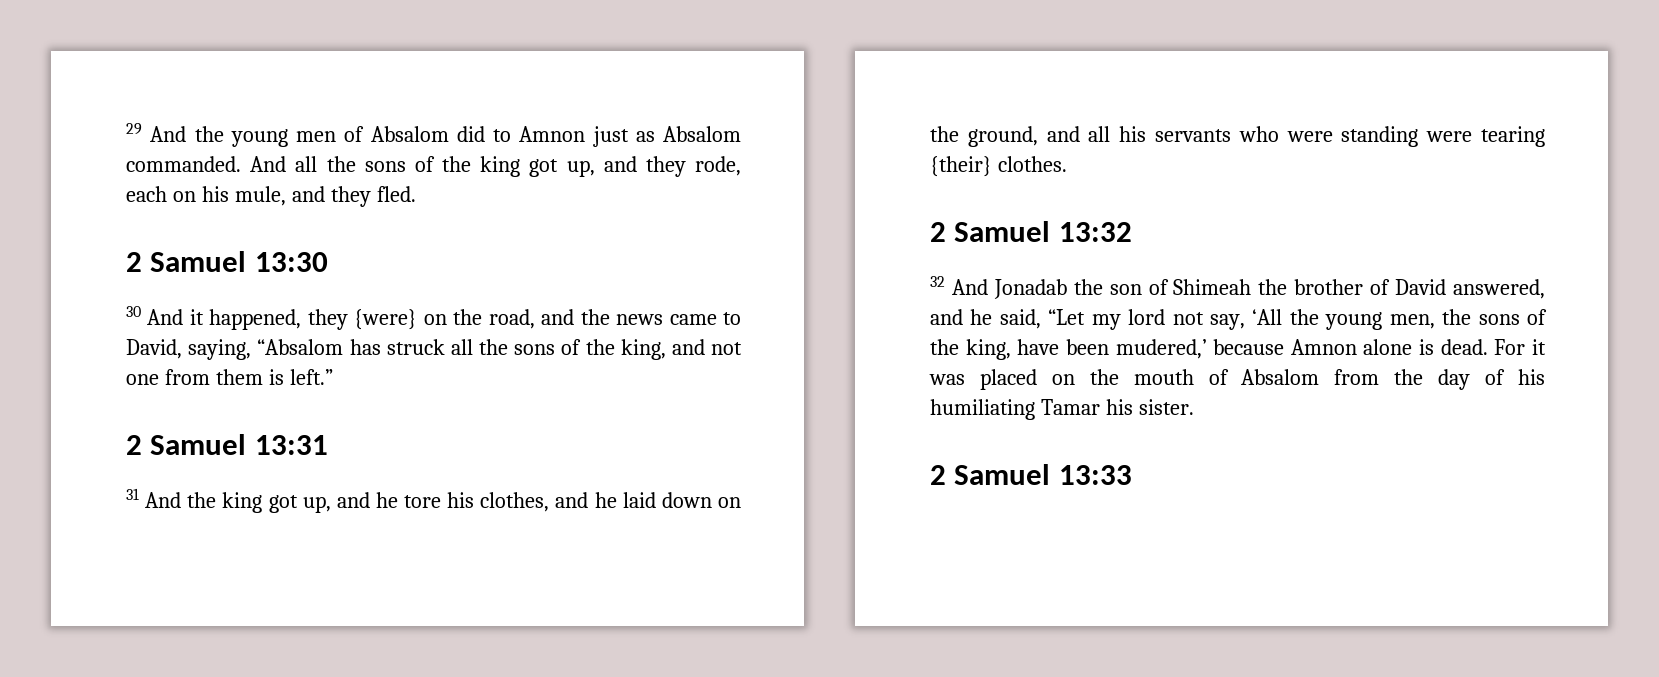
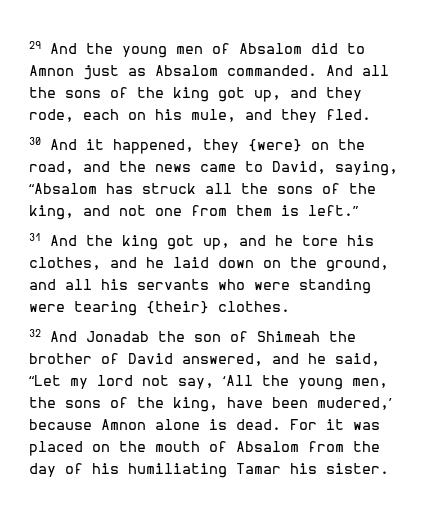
[126,251,328,272] // 2 Samuel 13:30 -> (371, 114) none
[126,434,328,455] // 2 Samuel 13:31 -> (359, 210) none
[930,221,1132,242] // 2 Samuel 13:32 -> (290, 306) none
[930,464,1132,485] // 2 Samuel 13:33 -> (389, 468) none

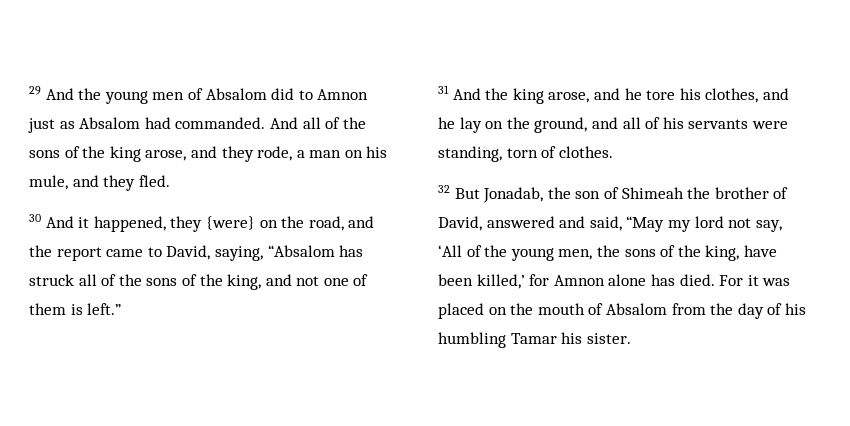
(218, 70) none -> [144,117,171,129] had
(389, 70) none -> [325,117,341,129] of
[218,87,281,102] got up, -> [145,150,187,161] arose,
[83,109,119,120] each -> [296,150,342,158] a man
[155,164,191,172] news -> [56,247,102,261] report
(232, 188) none -> [101,274,117,286] of
[191,205,227,216] from -> [353,274,369,286] of
[167,235,230,250] got up, -> [548,92,590,103] arose,
[173,257,254,268] laid down -> [459,117,482,133] lay
(92, 284) none -> [645,117,661,129] of
[218,279,371,294] [29,301,209,316] who were standing were tearing {their} -> [751,121,788,129] [438,146,557,162] were standing, torn of
[50,331,149,342] And Jonadab -> [454,187,544,203] But Jonadab,
[128,353,380,366] [29,375,61,386] David answered, and he said, “Let -> [438,216,665,232] David, answered and said, “May
(253, 380) none -> [466,245,482,257] of
[317,397,392,410] [29,419,281,430] mudered,’ because Amnon alone is dead. -> [476,274,715,289] killed,’ for Amnon alone has died.
[128,463,227,478] humiliating -> [438,332,506,348] humbling

